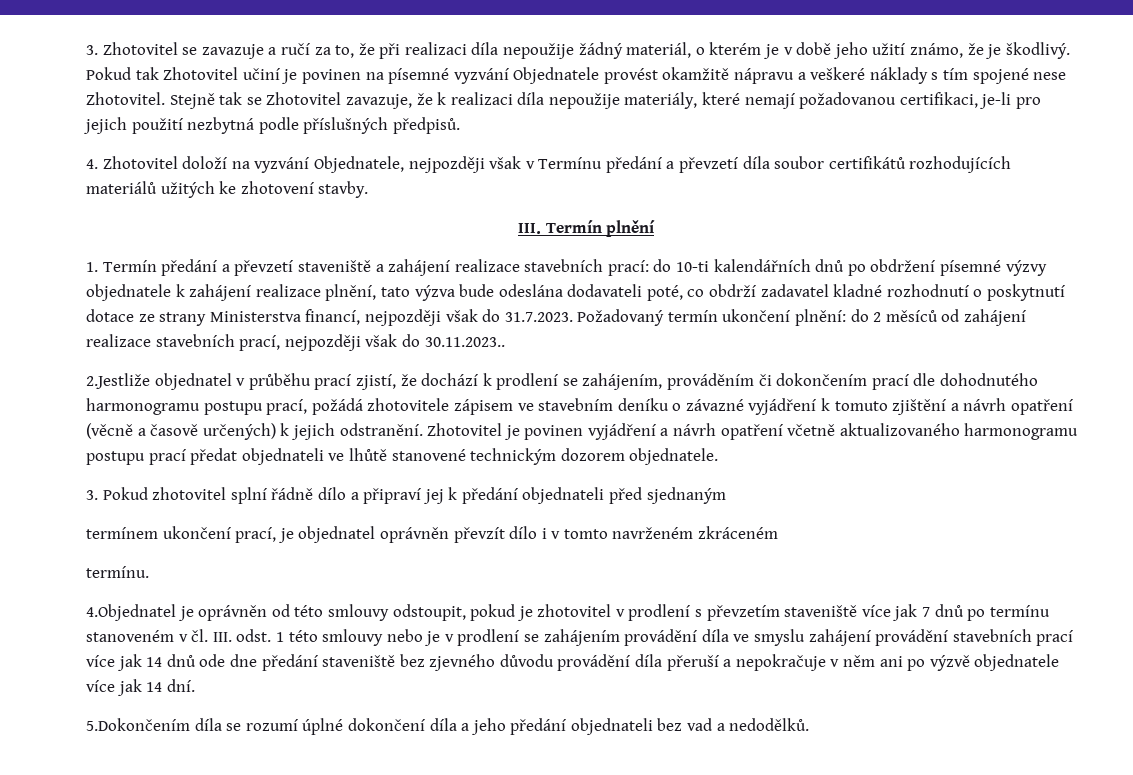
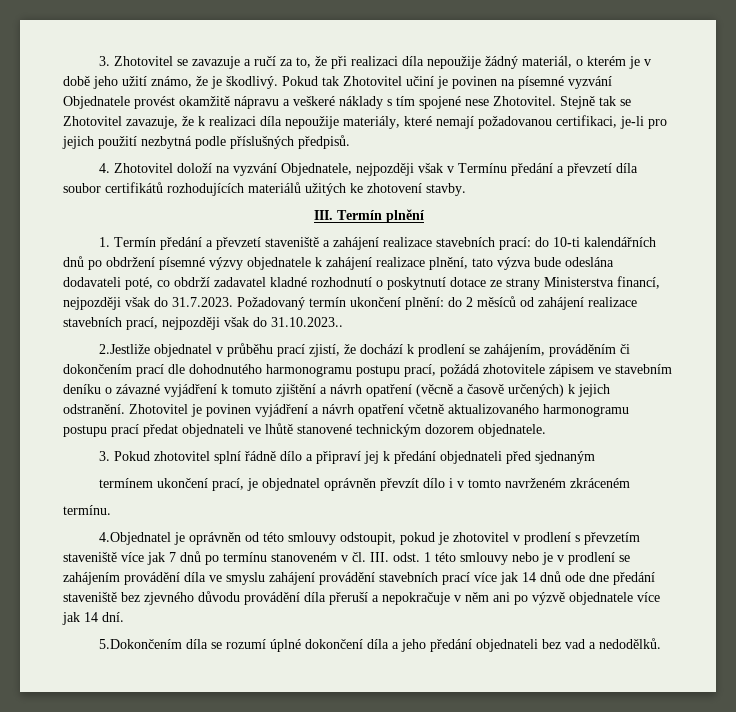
[424,337,505,347] 30.11.2023.. -> [271,317,343,327] 31.10.2023..

